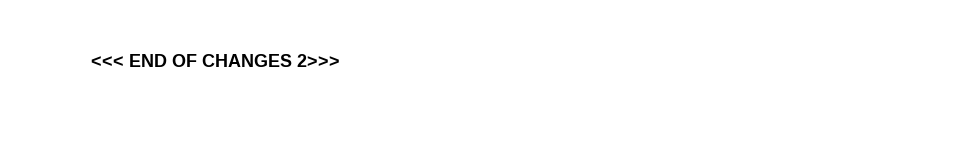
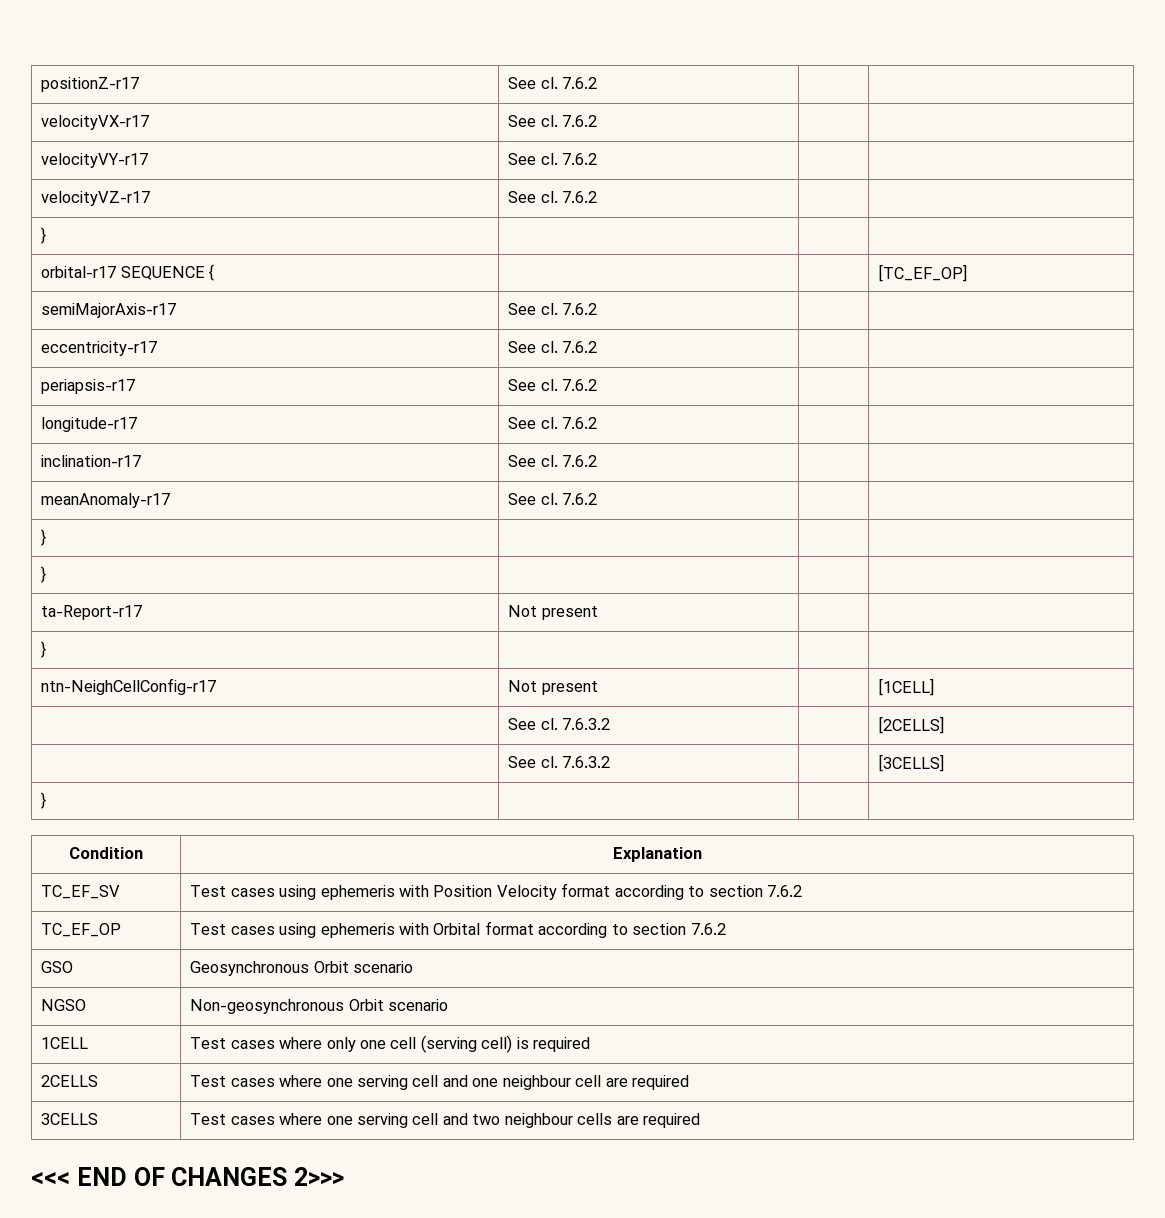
(91, 61) none -> [41,77,140,92] [508,77,598,89] [41,115,150,130] [508,115,598,127] [41,153,149,168] [508,153,598,165] [41,191,151,206] [508,191,598,203] [40,227,47,244] [41,264,215,281] [878,264,969,282] [41,303,177,318] [508,303,598,315] [41,341,158,356] [508,341,598,353] [41,379,136,394] [508,379,598,391] [41,417,138,432] [508,417,598,429] [41,455,142,467] [508,455,598,467] [41,493,171,508] [508,493,598,505] [40,529,47,546] [40,566,47,583] [41,605,143,620] [508,605,598,620] [40,641,47,658] [41,678,217,695] [508,680,598,695] [878,678,936,696] [508,718,611,730] [878,716,946,734] [508,756,611,768] [878,754,946,772] [40,792,47,809] [69,847,143,859] [612,847,702,862] [41,885,121,899] [190,883,803,900] [41,923,122,937] [190,921,726,938] [41,961,74,973] [190,961,414,976] [41,999,87,1011] [190,999,449,1014] [41,1037,89,1049] [190,1035,591,1053] [41,1075,99,1087] [190,1075,690,1090] [41,1113,99,1125] [190,1113,701,1128] positionZ-r17 | See cl. 7.6.2 | | // velocityVX-r17 | See cl. 7.6.2 | | // velocityVY-r17 | See cl. 7.6.2 | | // velocityVZ-r17 | See cl. 7.6.2 | | // } | | | // orbital-r17 SEQUENCE { | | | [TC_EF_OP] // semiMajorAxis-r17 | See cl. 7.6.2 | | // eccentricity-r17 | See cl. 7.6.2 | | // periapsis-r17 | See cl. 7.6.2 | | // longitude-r17 | See cl. 7.6.2 | | // inclination-r17 | See cl. 7.6.2 | | // meanAnomaly-r17 | See cl. 7.6.2 | | // } | | | // } | | | // ta-Report-r17 | Not present | | // } | | | // ntn-NeighCellConfig-r17 | Not present | | [1CELL] // | See cl. 7.6.3.2 | | [2CELLS] // | See cl. 7.6.3.2 | | [3CELLS] // } | | | // Condition | Explanation // TC_EF_SV | Test cases using ephemeris with Position Velocity format according to section 7.6.2 // TC_EF_OP | Test cases using ephemeris with Orbital format according to section 7.6.2 // GSO | Geosynchronous Orbit scenario // NGSO | Non-geosynchronous Orbit scenario // 1CELL | Test cases where only one cell (serving cell) is required // 2CELLS | Test cases where one serving cell and one neighbour cell are required // 3CELLS | Test cases where one serving cell and two neighbour cells are required //

